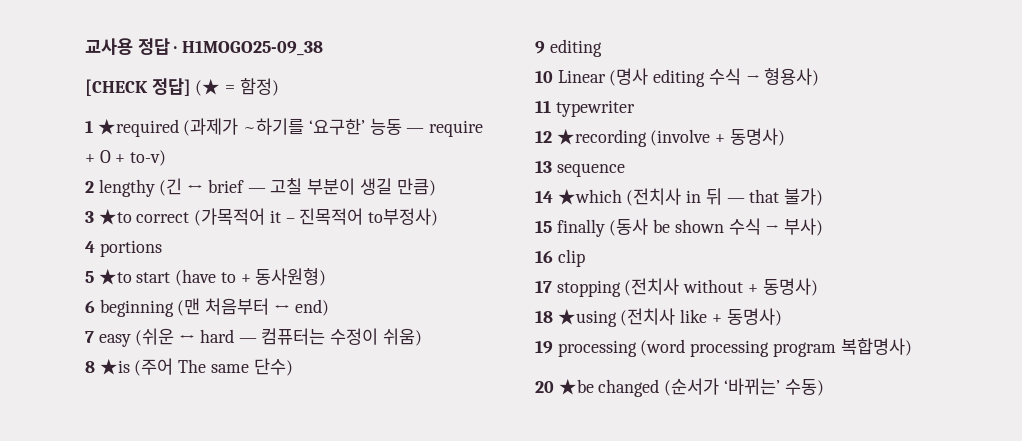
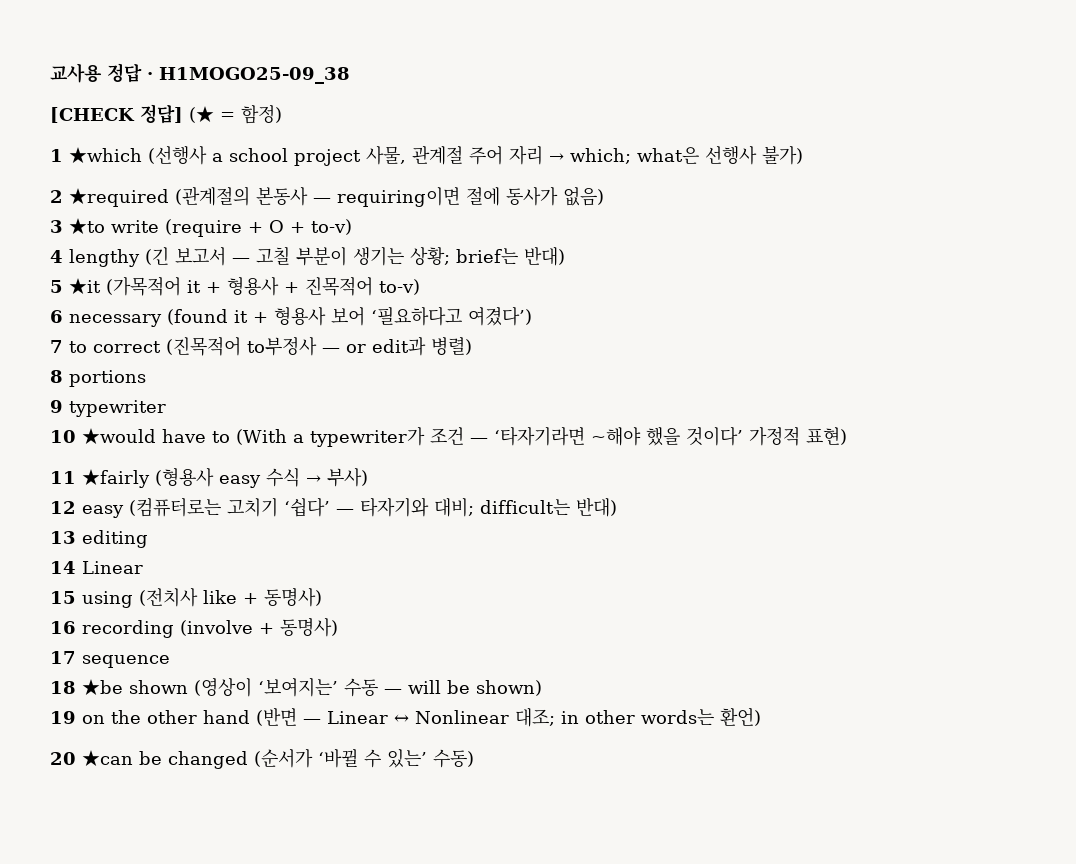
[97,118,484,137] ★required (과제가 ~하기를 ‘요구한’ 능동 — require -> [69,145,803,166] [50,186,604,207] [50,218,242,237] ★which (선행사 a school project 사물, 관계절 주어 자리 → which; what은 선행사 불가) // 2 ★required (관계절의 본동사 — requiring이면 절에 동사가 없음) // 3 ★to write (require
[85,181,94,193] 2 -> [50,250,63,263] 4
[187,179,244,193] ↔ brief -> [175,247,226,266] 보고서
[359,178,436,196] [85,208,439,226] [85,240,162,257] [85,268,327,286] [85,298,329,317] [85,328,422,347] [85,358,293,376] 생길 만큼) // 3 ★to correct (가목적어 it – 진목적어 to부정사) // 4 portions // 5 ★to start (have to + 동사원형) // 6 beginning (맨 처음부터 ↔ end) // 7 easy (쉬운 ↔ hard — 컴퓨터는 수정이 쉬움) // 8 ★is (주어 The same 단수) -> [353,247,565,266] [50,277,420,296] [50,306,532,327] [50,337,472,356] [50,370,146,387] 생기는 상황; brief는 반대) // 5 ★it (가목적어 it + 형용사 + 진목적어 to-v) // 6 necessary (found it + 형용사 보어 ‘필요하다고 여겼다’) // 7 to correct (진목적어 to부정사 — or edit과 병렬) // 8 portions
[549,39,602,57] editing -> [69,400,166,417] typewriter
[557,68,820,87] [535,100,635,117] [535,128,785,147] [535,160,625,177] [535,188,824,206] [535,218,824,237] [535,249,585,267] [535,278,818,297] [535,308,782,327] [535,338,912,357] [535,378,780,397] Linear (명사 editing 수식 → 형용사) // 11 typewriter // 12 ★recording (involve + 동명사) // 13 sequence // 14 ★which (전치사 in 뒤 — that 불가) // 15 finally (동사 be shown 수식 → 부사) // 16 clip // 17 stopping (전치사 without + 동명사) // 18 ★using (전치사 like + 동명사) // 19 processing (word processing program 복합명사) // 20 ★be changed (순서가 ‘바뀌는’ -> [82,426,847,447] [50,468,368,488] [50,497,617,518] [50,530,148,548] [50,561,143,574] [50,587,322,608] [50,617,338,638] [50,651,170,668] [50,677,542,697] [50,707,761,727] [50,749,427,769] ★would have to (With a typewriter가 조건 — ‘타자기라면 ~해야 했을 것이다’ 가정적 표현) // 11 ★fairly (형용사 easy 수식 → 부사) // 12 easy (컴퓨터로는 고치기 ‘쉽다’ — 타자기와 대비; difficult는 반대) // 13 editing // 14 Linear // 15 using (전치사 like + 동명사) // 16 recording (involve + 동명사) // 17 sequence // 18 ★be shown (영상이 ‘보여지는’ 수동 — will be shown) // 19 on the other hand (반면 — Linear ↔ Nonlinear 대조; in other words는 환언) // 20 ★can be changed (순서가 ‘바뀔 수 있는’

